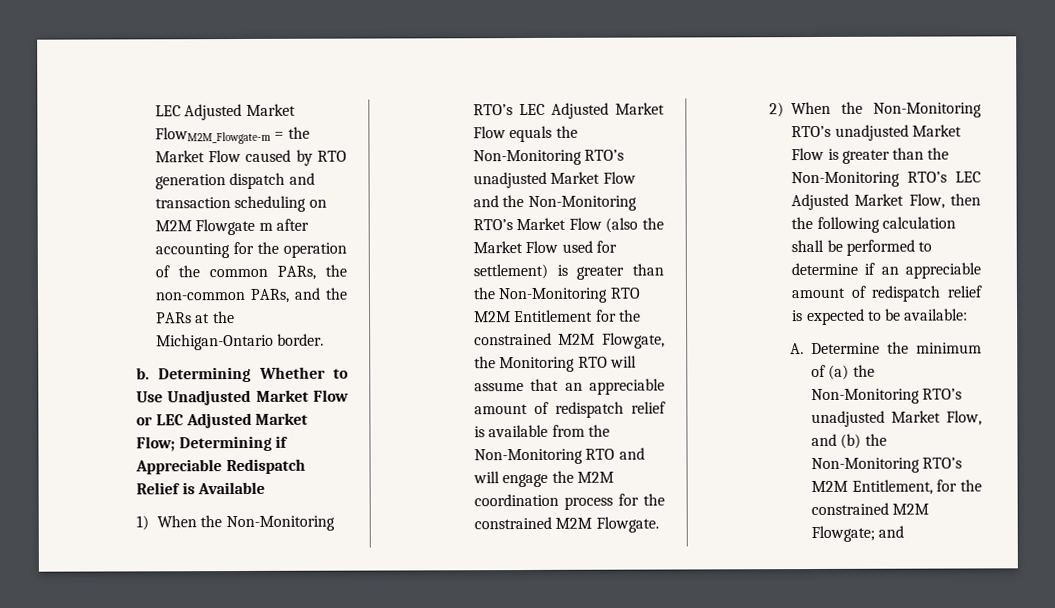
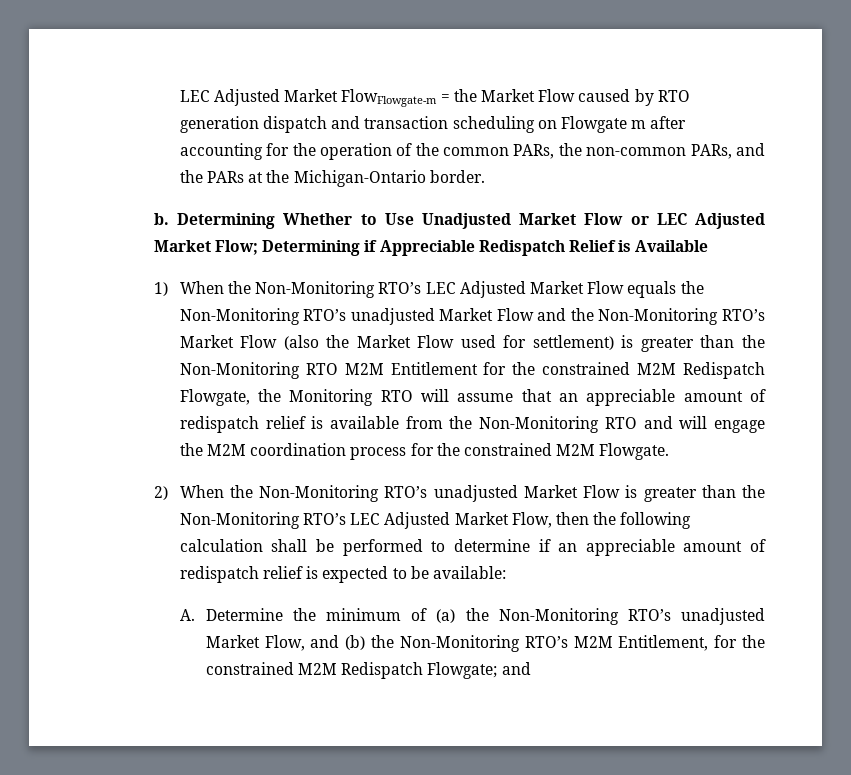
[154,103,296,121] [154,126,271,145] LEC Adjusted Market FlowM2M_Flowgate-m -> [179,89,438,107] LEC Adjusted Market FlowFlowgate-m
[154,220,192,232] M2M -> (557, 124) none
(596, 339) none -> [682,362,765,379] Redispatch
(930, 509) none -> [341,662,424,679] Redispatch

